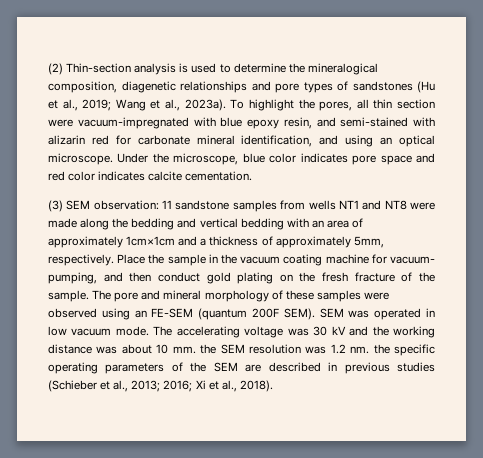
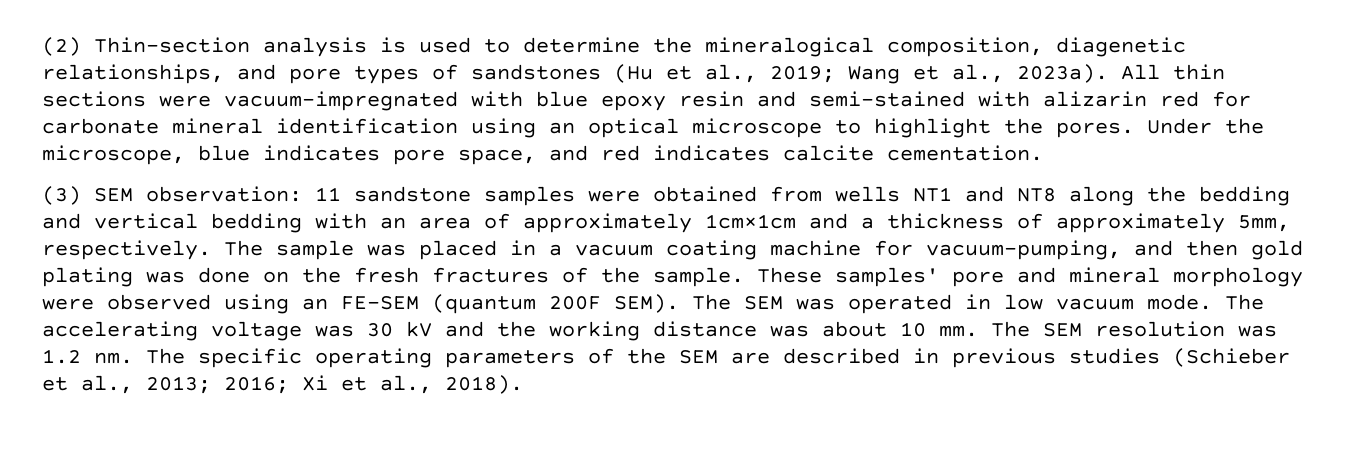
[180,81,247,93] relationships -> [42,64,224,84] relationships,
[230,99,436,111] To highlight the pores, all thin section -> [1121,64,1225,80] [42,91,146,107] All thin sections
[283,117,312,129] resin, -> [679,91,744,107] resin
[241,135,339,147] identification, and -> [276,118,458,134] identification
[48,153,113,165] microscope. -> [692,118,1134,138] microscope to highlight the pores.
[269,153,297,163] color -> (250, 153) none
[380,155,412,165] space -> [458,149,536,165] space,
[68,171,96,181] color -> (640, 153) none
(277, 206) none -> [588,186,757,202] were obtained
[410,202,436,210] [48,218,77,228] were made -> (1056, 195) none
[117,254,237,266] Place the sample in the -> [224,240,562,260] The sample was placed in a
[389,256,435,264] [48,272,97,284] vacuum- pumping, -> [926,240,1121,260] vacuum-pumping,
[157,272,200,282] conduct -> (1238, 248) none
(274, 278) none -> [146,267,250,283] was done
[354,272,395,282] fracture -> [432,267,549,283] fractures
[92,290,112,300] The -> [757,267,939,287] These samples'
[271,290,361,302] of these samples -> (1303, 277) none
(315, 314) none -> [692,294,731,310] The
[200,344,217,354] the -> [991,321,1030,337] The
[373,344,390,354] the -> [146,348,185,364] The

